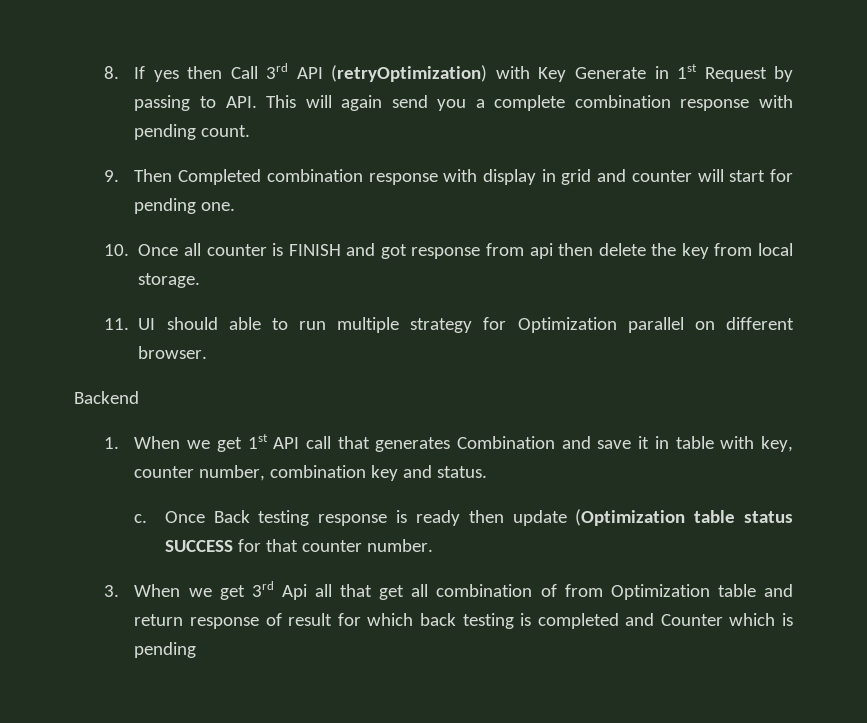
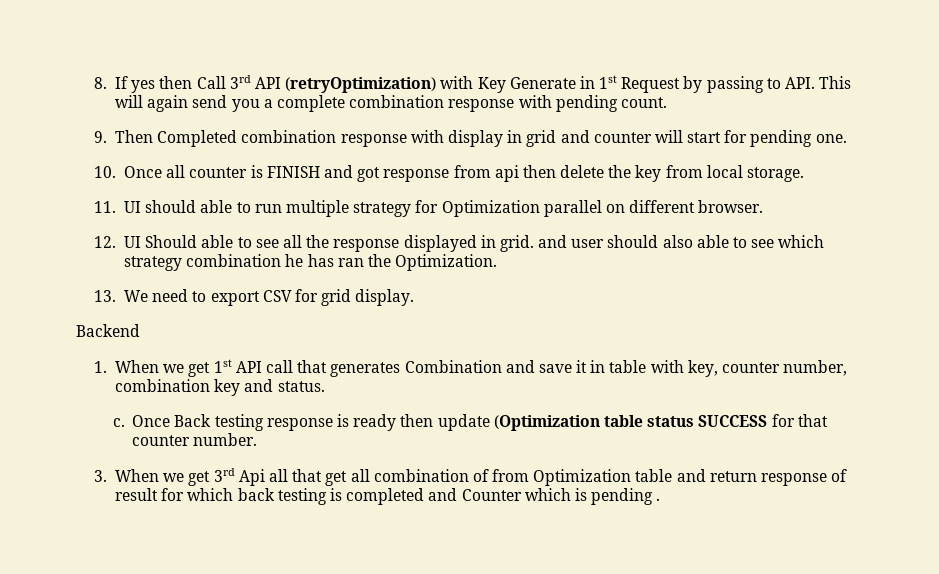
(208, 352) none -> [94,235,825,252] [124,254,498,271] [94,289,415,306] // 12. UI Should able to see all the response displayed in grid. and user should also able to see which strategy combination he has ran the Optimization. // 13. We need to export CSV for grid display.
(197, 650) none -> [656,498,661,501] .

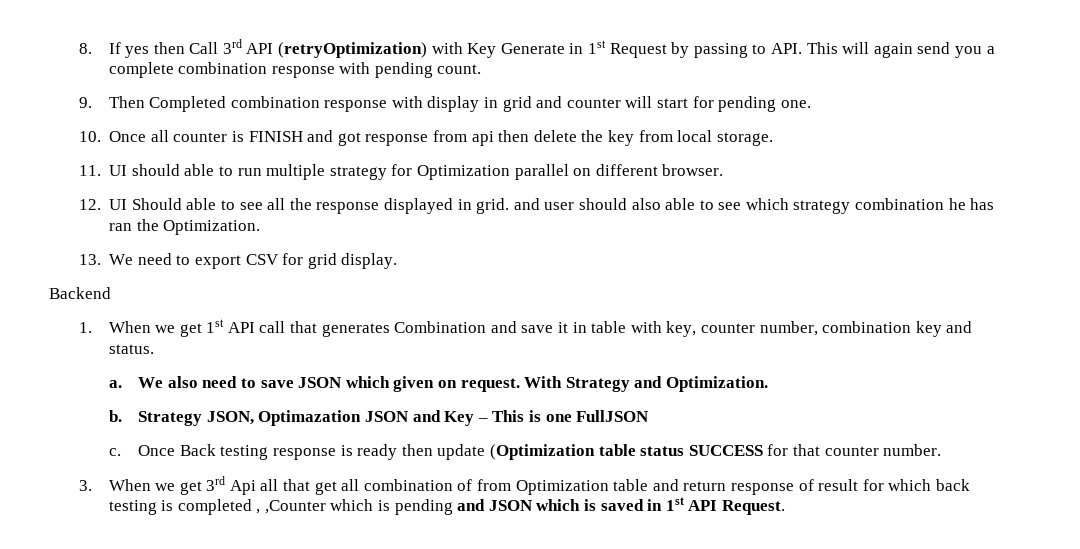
(325, 386) none -> [108,376,768,392] [108,410,650,426] // a. We also need to save JSON which given on request. With Strategy and Optimization. // b. Strategy JSON, Optimazation JSON and Key – This is one FullJSON
[428,488,522,501] and Counter -> [256,500,326,514] , ,Counter
[656,498,661,501] . -> [457,497,785,515] and JSON which is saved in 1st API Request.

